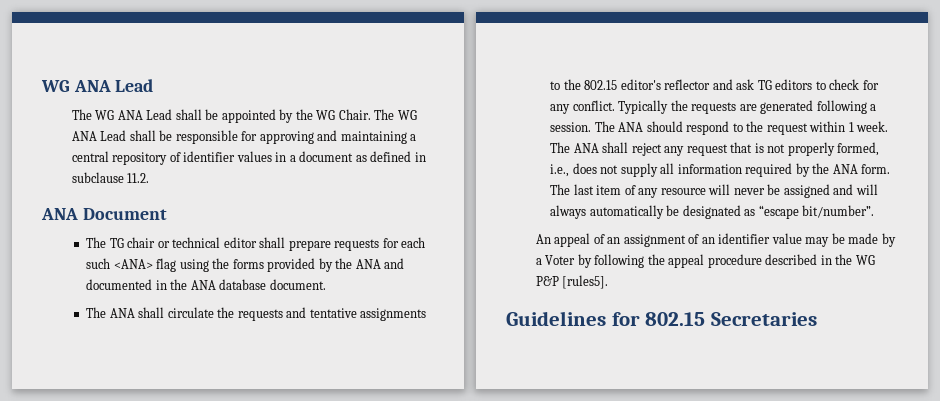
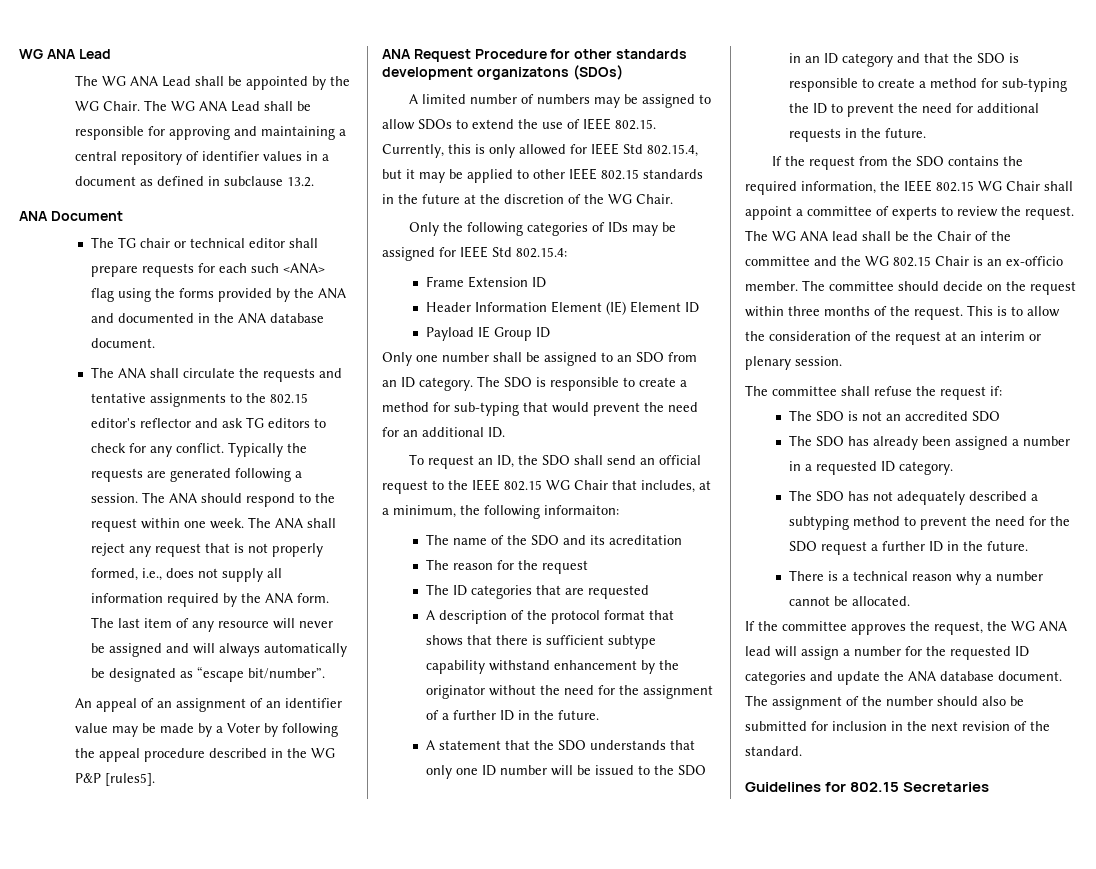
[127,173,150,183] 11.2. -> [287,177,315,187] 13.2.
[848,122,854,132] 1 -> [184,521,207,528] one
(609, 282) none -> [382,49,687,62] [382,65,623,80] [409,94,712,108] [382,118,656,130] [382,143,698,158] [382,168,703,183] [382,194,673,204] [409,222,677,236] [382,246,567,261] [426,276,547,288] [426,301,700,315] [426,326,551,341] [382,352,697,366] [382,376,687,391] [382,402,698,416] [382,427,505,438] [409,454,702,469] [382,479,711,494] [382,505,619,519] [426,534,683,546] [426,559,589,574] [426,584,650,599] [426,610,675,624] [426,635,657,649] [426,660,680,674] [426,685,714,699] [426,710,600,721] [426,740,696,751] [426,765,707,779] [789,53,1020,67] [789,78,1068,92] [789,103,1040,117] [789,128,927,142] [772,156,1024,170] [745,180,1073,195] [745,206,1074,220] [745,230,1011,242] [745,256,1063,267] [745,280,1076,295] [745,305,1060,320] [745,331,1041,345] [745,356,842,370] [745,385,1002,400] [789,410,1001,422] [789,435,1071,450] [789,461,954,475] [789,490,1039,505] [789,516,1071,530] [789,541,1029,555] [789,570,1044,585] [789,596,911,606] [745,621,1067,635] [745,646,1029,660] [745,671,1062,685] [745,695,1024,710] [745,721,1050,731] [745,746,802,756] // ANA Request Procedure for other standards development organizatons (SDOs) // A limited number of numbers may be assigned to allow SDOs to extend the use of IEEE 802.15. Currently, this is only allowed for IEEE Std 802.15.4, but it may be applied to other IEEE 802.15 standards in the future at the discretion of the WG Chair. // Only the following categories of IDs may be assigned for IEEE Std 802.15.4: // Frame Extension ID // Header Information Element (IE) Element ID // Payload IE Group ID // Only one number shall be assigned to an SDO from an ID category. The SDO is responsible to create a method for sub-typing that would prevent the need for an additional ID. // To request an ID, the SDO shall send an official request to the IEEE 802.15 WG Chair that includes, at a minimum, the following informaiton: // The name of the SDO and its acreditation // The reason for the request // The ID categories that are requested // A description of the protocol format that shows that there is sufficient subtype capability withstand enhancement by the originator without the need for the assignment of a further ID in the future. // A statement that the SDO understands that only one ID number will be issued to the SDO in an ID category and that the SDO is responsible to create a method for sub-typing the ID to prevent the need for additional requests in the future. // If the request from the SDO contains the required information, the IEEE 802.15 WG Chair shall appoint a committee of experts to review the request. The WG ANA lead shall be the Chair of the committee and the WG 802.15 Chair is an ex-officio member. The committee should decide on the request within three months of the request. This is to allow the consideration of the request at an interim or plenary session. // The committee shall refuse the request if: // The SDO is not an accredited SDO // The SDO has already been assigned a number in a requested ID category. // The SDO has not adequately described a subtyping method to prevent the need for the SDO request a further ID in the future. // There is a technical reason why a number cannot be allocated. // If the committee approves the request, the WG ANA lead will assign a number for the requested ID categories and update the ANA database document. The assignment of the number should also be submitted for inclusion in the next revision of the standard.

